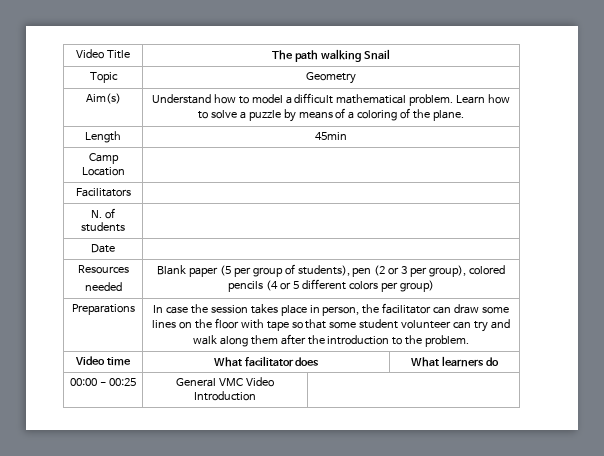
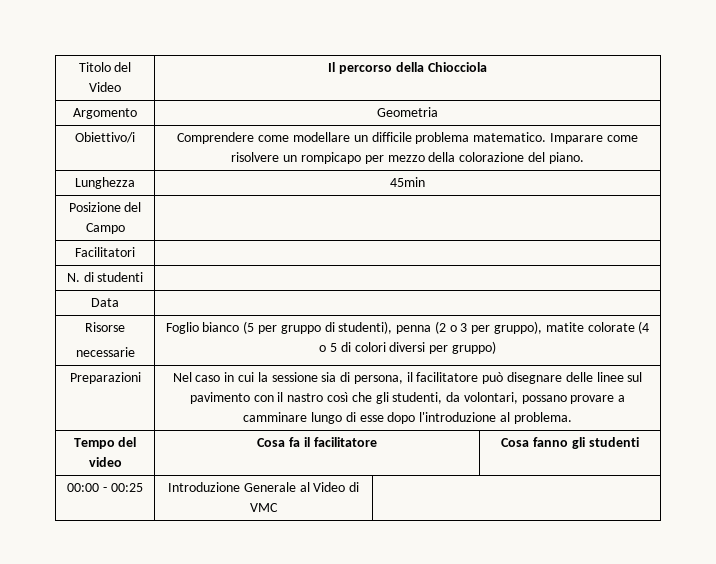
[76,49,130,59] [272,49,390,62] [89,72,118,83] [306,72,356,84] [85,93,121,104] [151,93,511,106] [197,108,465,122] [85,131,121,143] [315,132,347,140] [88,153,119,164] [81,167,125,176] [75,188,131,197] [91,208,115,219] [81,222,125,232] [91,244,115,253] [77,265,129,274] [84,282,122,291] [156,264,506,277] [228,279,434,292] [71,304,135,315] [152,303,510,316] [151,318,511,332] [192,334,470,347] [75,356,131,366] [213,356,320,367] [411,356,499,367] [70,378,136,386] [176,378,217,387] Video Title | The path walking Snail // Topic | Geometry // Aim(s) | Understand how to model a difficult mathematical problem. Learn how to solve a puzzle by means of a coloring of the plane. // Length | 45min // Camp Location | // Facilitators | // N. of students | // Date | // Resources // needed | Blank paper (5 per group of students), pen (2 or 3 per group), colored pencils (4 or 5 different colors per group) // Preparations | In case the session takes place in person, the facilitator can draw some lines on the floor with tape so that some student volunteer can try and walk along them after the introduction to the problem. // Video time | What facilitator does | What learners do // 00:00 - 00:25 | General -> [78,62,132,72] [89,82,121,92] [328,62,487,74] [73,108,137,119] [377,107,438,117] [75,132,135,143] [177,132,638,144] [231,152,584,164] [75,177,135,189] [390,177,425,187] [68,202,142,212] [85,223,125,234] [75,247,135,257] [66,272,144,282] [91,298,119,307] [85,322,125,332] [75,347,135,357] [165,321,650,334] [319,341,496,354] [69,372,141,384] [172,372,643,384] [189,392,626,404] [243,412,572,424] [73,437,137,449] [88,457,122,467] [257,437,377,447] [501,437,639,449] [67,483,143,492] [167,482,360,492] Titolo del Video | Il percorso della Chiocciola // Argomento | Geometria // Obiettivo/i | Comprendere come modellare un difficile problema matematico. Imparare come risolvere un rompicapo per mezzo della colorazione del piano. // Lunghezza | 45min // Posizione del Campo | // Facilitatori | // N. di studenti | // Data | // Risorse // necessarie | Foglio bianco (5 per gruppo di studenti), penna (2 o 3 per gruppo), matite colorate (4 o 5 di colori diversi per gruppo) // Preparazioni | Nel caso in cui la sessione sia di persona, il facilitatore può disegnare delle linee sul pavimento con il nastro così che gli studenti, da volontari, possano provare a camminare lungo di esse dopo l'introduzione al problema. // Tempo del video | Cosa fa il facilitatore | Cosa fanno gli studenti // 00:00 - 00:25 | Introduzione Generale al Video di
[245,377,274,387] [194,391,256,401] Video Introduction -> (278, 507) none

